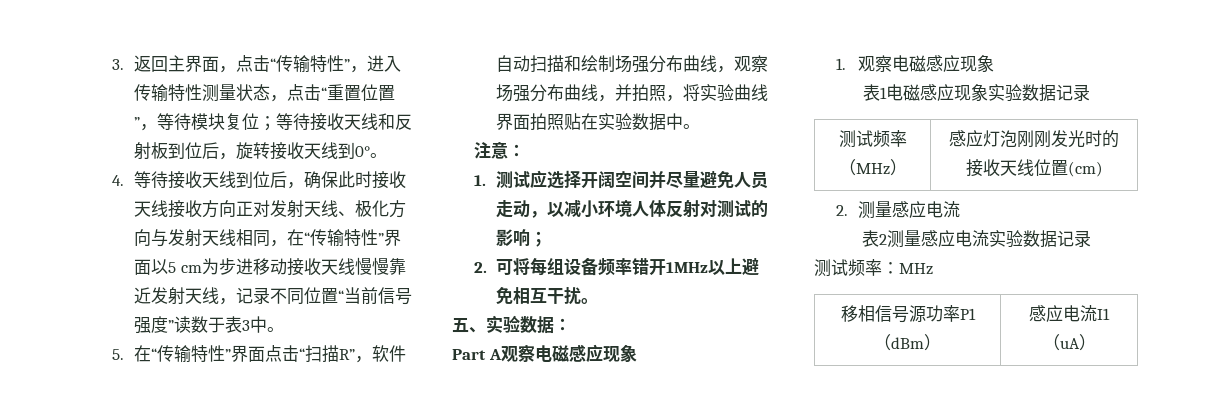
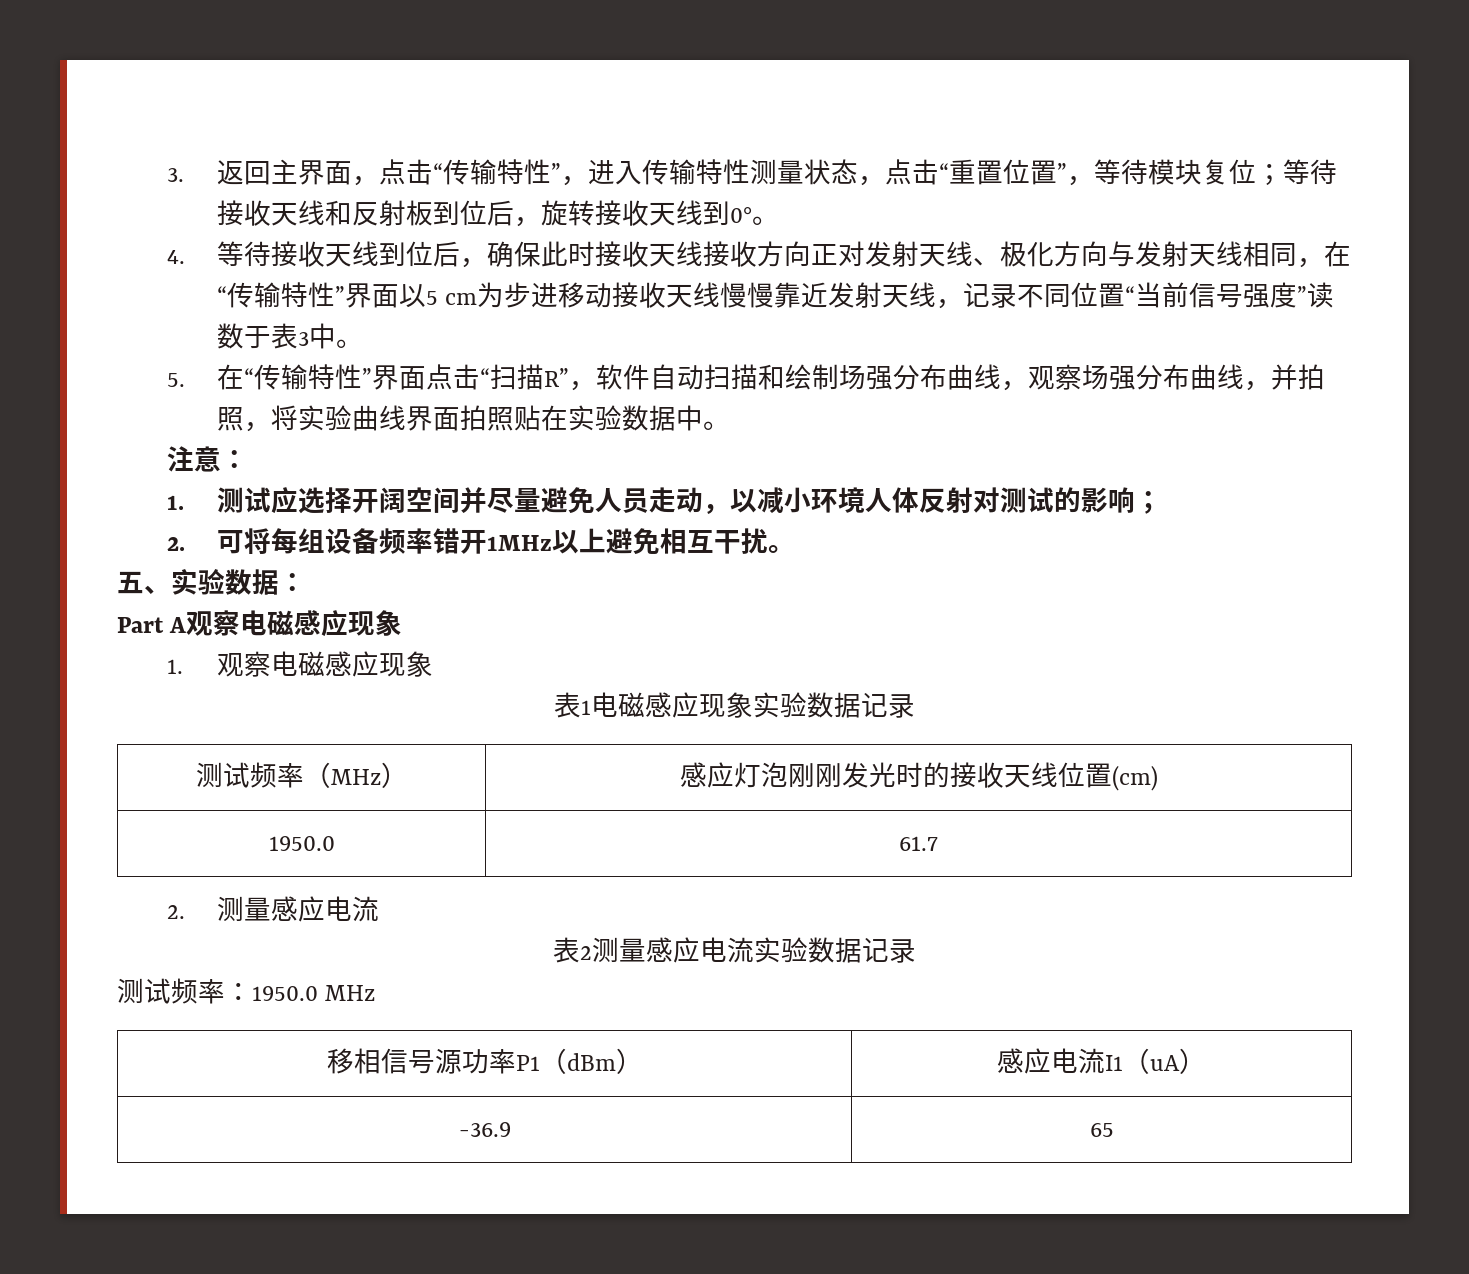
(1103, 169) none -> [268,836,335,851] [898,836,938,851] // 1950.0 | 61.7
(899, 268) none -> [252,986,318,1001] 1950.0
(1096, 342) none -> [458,1122,511,1137] [1089,1123,1114,1137] // -36.9 | 65

